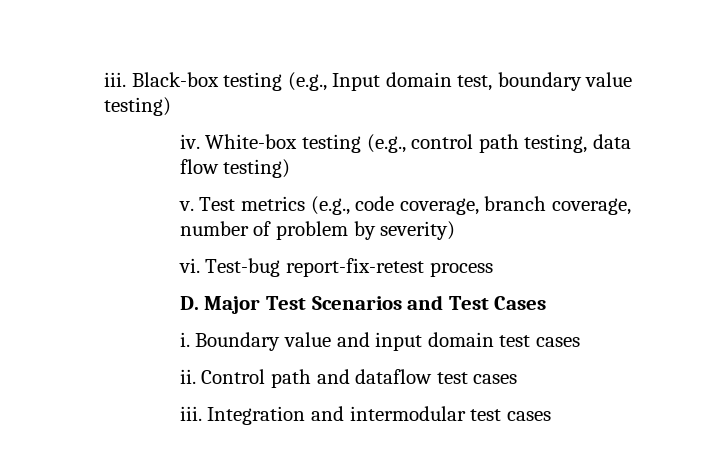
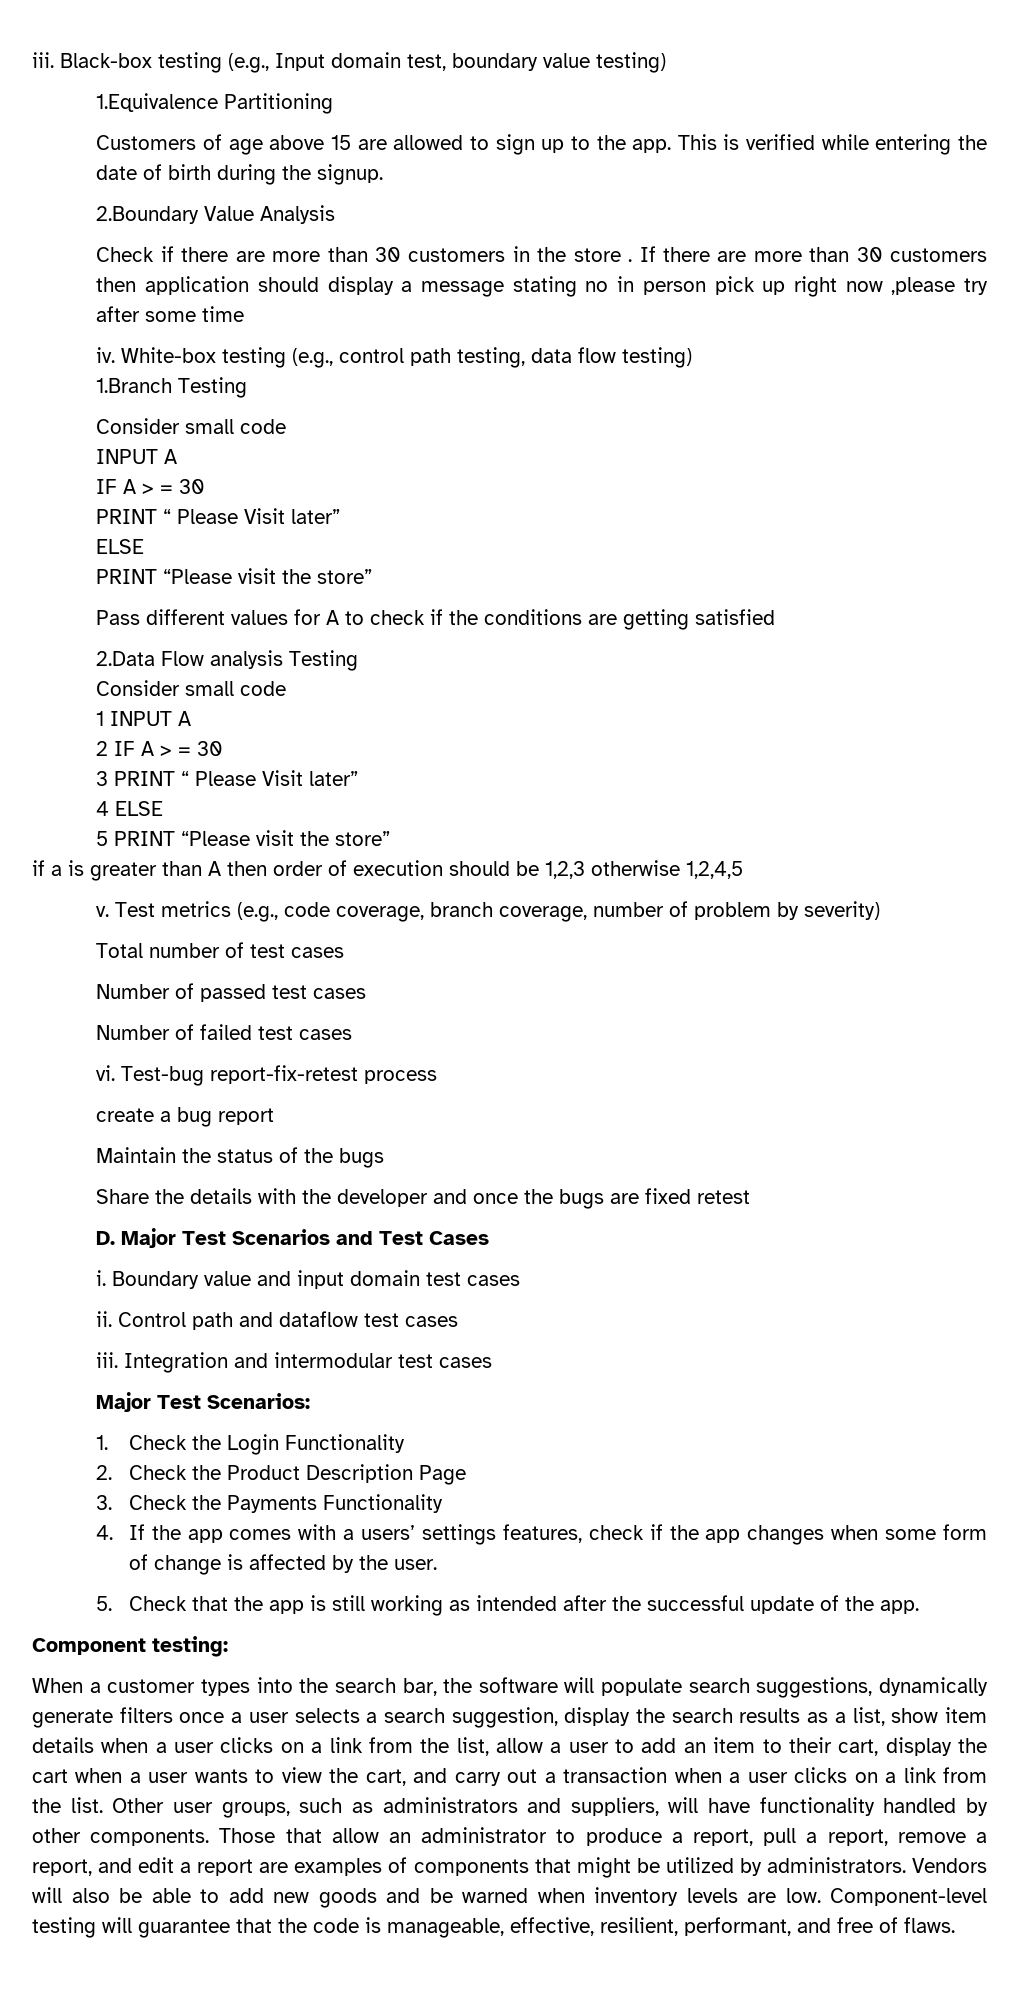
(171, 106) none -> [96,93,334,114] [96,134,987,155] [96,164,384,185] [96,205,336,224] [96,246,988,262] [96,276,989,297] [96,306,245,322] // 1.Equivalence Partitioning // Customers of age above 15 are allowed to sign up to the app. This is verified while entering the date of birth during the signup. // 2.Boundary Value Analysis // Check if there are more than 30 customers in the store . If there are more than 30 customers then application should display a message stating no in person pick up right now ,please try after some time
(291, 168) none -> [96,377,248,398] [96,418,287,434] [96,449,178,464] [96,479,206,494] [96,508,341,524] [96,539,145,554] [96,568,373,584] [96,609,776,630] [96,650,359,671] [96,680,287,696] [96,711,192,726] [96,741,224,756] [96,770,359,786] [96,801,164,816] [96,830,391,846] [32,860,743,881] // 1.Branch Testing // Consider small code // INPUT A // IF A > = 30 // PRINT “ Please Visit later” // ELSE // PRINT “Please visit the store” // Pass different values for A to check if the conditions are getting satisfied // 2.Data Flow analysis Testing // Consider small code // 1 INPUT A // 2 IF A > = 30 // 3 PRINT “ Please Visit later” // 4 ELSE // 5 PRINT “Please visit the store” // if a is greater than A then order of execution should be 1,2,3 otherwise 1,2,4,5
[178,258,493,277] vi. Test-bug report-fix-retest process -> [96,942,345,958] [96,983,367,1002] [96,1024,353,1040] [96,1065,438,1086] [96,1107,275,1127] [96,1147,385,1168] [96,1188,751,1209] Total number of test cases // Number of passed test cases // Number of failed test cases // vi. Test-bug report-fix-retest process // create a bug report // Maintain the status of the bugs // Share the details with the developer and once the bugs are fixed retest
(551, 416) none -> [96,1392,311,1412] [96,1434,405,1455] [96,1464,466,1485] [96,1494,443,1513] [96,1524,988,1545] [128,1554,437,1575] [96,1595,919,1616] [32,1636,228,1657] [32,1677,988,1698] [32,1707,988,1728] [32,1737,988,1756] [32,1767,988,1786] [32,1797,988,1818] [32,1827,988,1846] [32,1857,988,1878] [32,1887,987,1908] [32,1917,955,1938] // Major Test Scenarios: // 1. Check the Login Functionality // 2. Check the Product Description Page // 3. Check the Payments Functionality // 4. If the app comes with a users’ settings features, check if the app changes when some form of change is affected by the user. // 5. Check that the app is still working as intended after the successful update of the app. // Component testing: // When a customer types into the search bar, the software will populate search suggestions, dynamically generate filters once a user selects a search suggestion, display the search results as a list, show item details when a user clicks on a link from the list, allow a user to add an item to their cart, display the cart when a user wants to view the cart, and carry out a transaction when a user clicks on a link from the list. Other user groups, such as administrators and suppliers, will have functionality handled by other components. Those that allow an administrator to produce a report, pull a report, remove a report, and edit a report are examples of components that might be utilized by administrators. Vendors will also be able to add new goods and be warned when inventory levels are low. Component-level testing will guarantee that the code is manageable, effective, resilient, performant, and free of flaws.

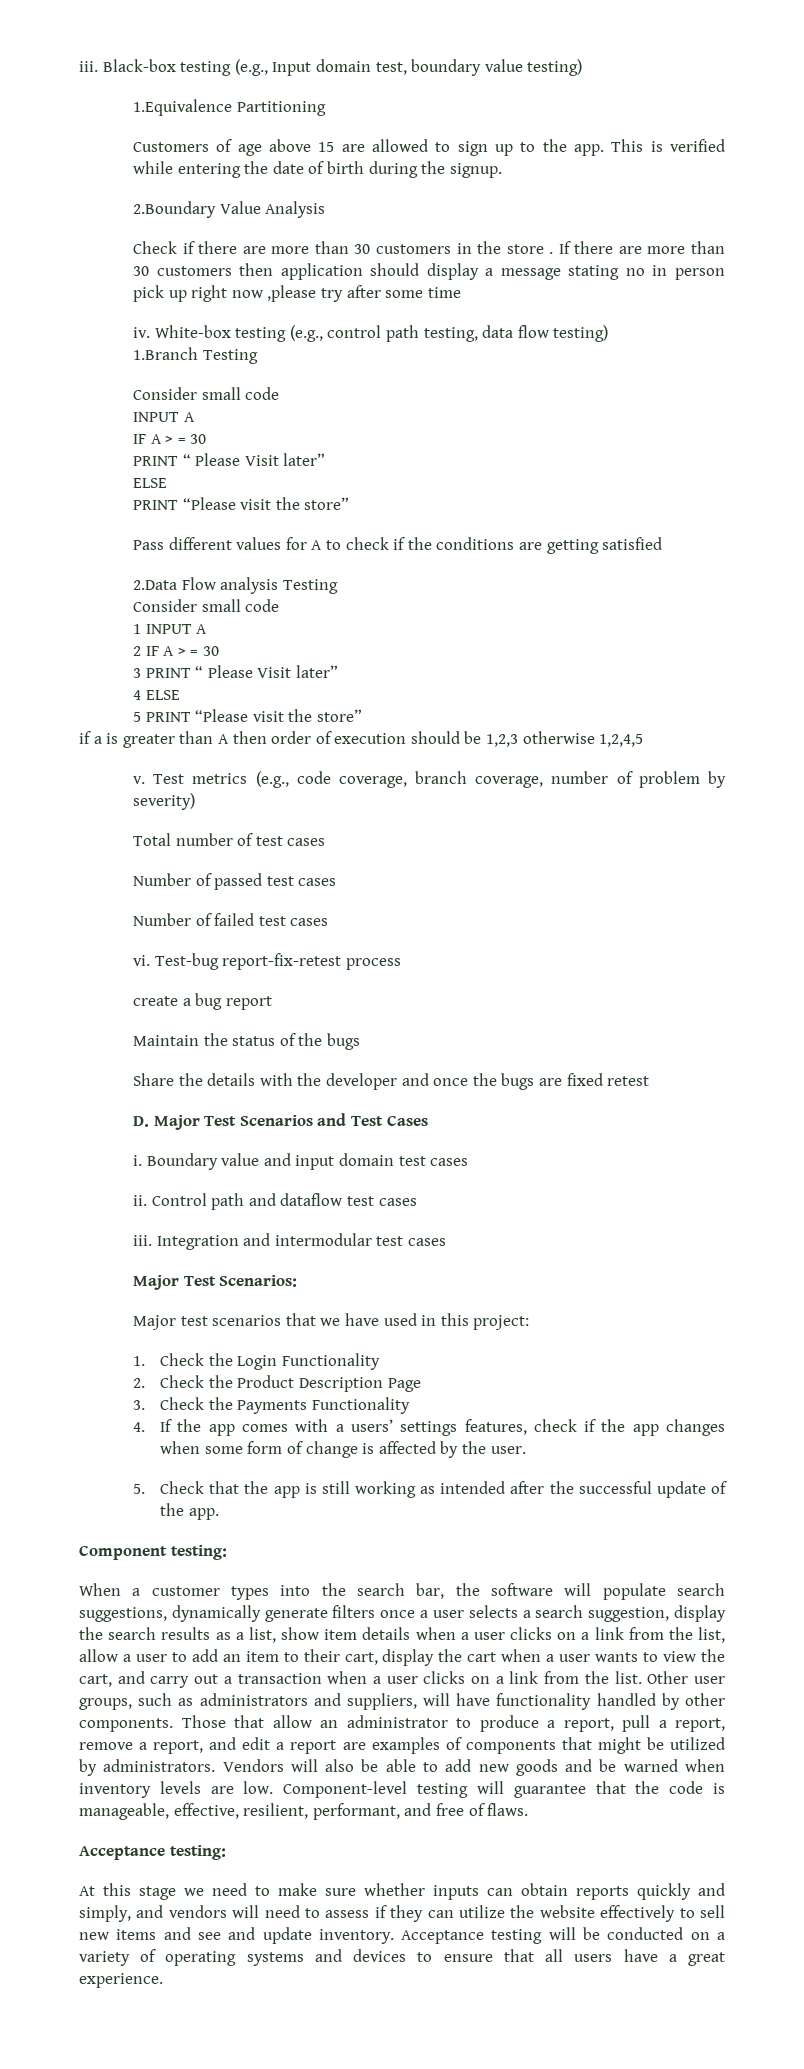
(311, 1401) none -> [133,1313,530,1330] // Major test scenarios that we have used in this project:
(955, 1925) none -> [79,1845,226,1860] [79,1883,725,1900] [79,1905,725,1922] [79,1927,725,1944] [79,1949,725,1966] [79,1973,163,1988] // Acceptance testing: // At this stage we need to make sure whether inputs can obtain reports quickly and simply, and vendors will need to assess if they can utilize the website effectively to sell new items and see and update inventory. Acceptance testing will be conducted on a variety of operating systems and devices to ensure that all users have a great experience.

